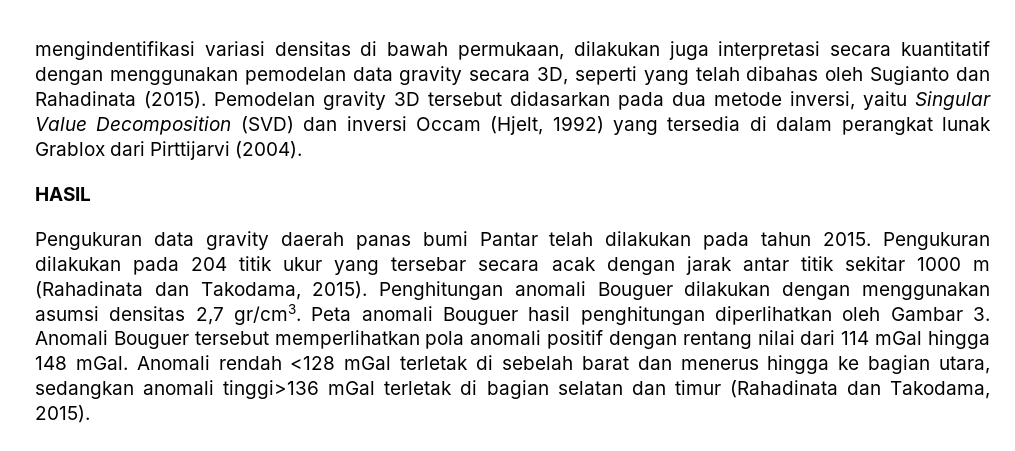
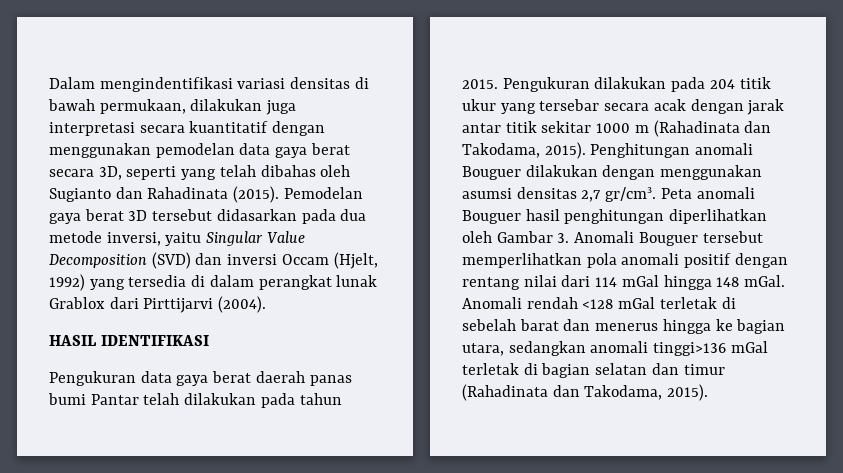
(35, 50) none -> [49,77,95,89] Dalam
[399,66,463,85] gravity -> [275,143,350,158] gaya berat
[323,91,386,110] gravity -> [49,209,124,224] gaya berat
(91, 194) none -> [100,335,209,346] IDENTIFIKASI
[205,231,269,250] gravity -> [176,371,252,386] gaya berat

